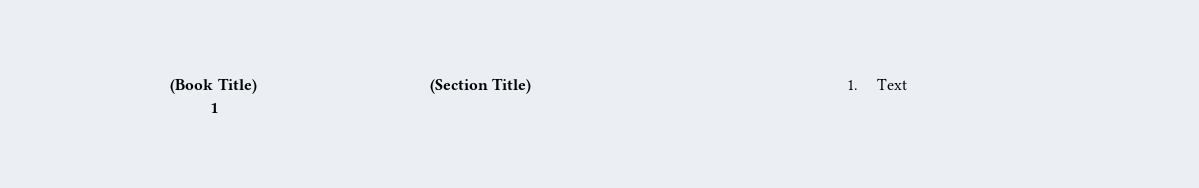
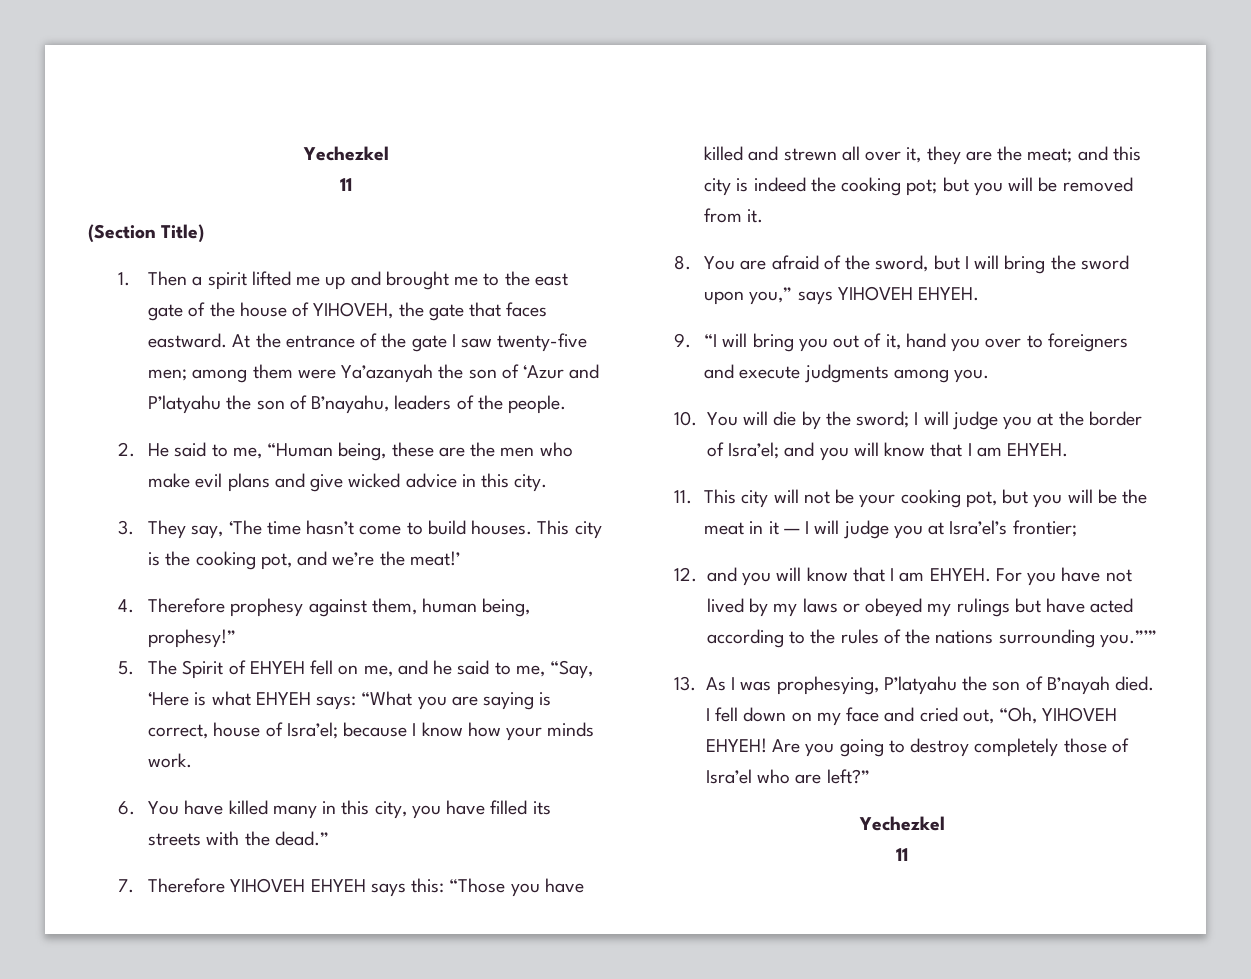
[170,78,257,94] [209,103,218,113] (Book Title) // 1 -> [302,146,389,161] [340,178,352,191] Yechezkel // 11
[877,78,908,90] Text -> [148,271,568,290] [148,302,548,321] [148,333,588,352] [148,364,600,383] [148,395,567,414] [118,442,573,461] [148,473,548,492] [118,520,602,539] [148,551,460,570] [118,598,531,617] [148,629,237,648] [118,660,594,679] [148,691,552,710] [148,722,595,741] [148,753,193,768] [118,800,551,819] [148,831,329,846] [118,878,584,897] [704,146,1141,165] [704,177,1133,196] [704,208,764,223] [674,255,1129,274] [704,286,980,305] [674,333,1128,352] [704,364,990,383] [674,411,1142,430] [706,442,1069,461] [674,489,1148,508] [704,520,1077,539] [674,567,1132,586] [706,598,1134,617] [706,629,1157,648] [674,676,1155,695] [705,707,1118,726] [705,738,1129,757] [705,769,870,784] [858,816,945,831] [896,848,908,861] Then a spirit lifted me up and brought me to the east gate of the house of YIHOVEH, the gate that faces eastward. At the entrance of the gate I saw twenty-five men; among them were Ya’azanyah the son of ‘Azur and P’latyahu the son of B’nayahu, leaders of the people. // 2. He said to me, “Human being, these are the men who make evil plans and give wicked advice in this city. // 3. They say, ‘The time hasn’t come to build houses. This city is the cooking pot, and we’re the meat!’ // 4. Therefore prophesy against them, human being, prophesy!” // 5. The Spirit of EHYEH fell on me, and he said to me, “Say, ‘Here is what EHYEH says: “What you are saying is correct, house of Isra’el; because I know how your minds work. // 6. You have killed many in this city, you have filled its streets with the dead.” // 7. Therefore YIHOVEH EHYEH says this: “Those you have killed and strewn all over it, they are the meat; and this city is indeed the cooking pot; but you will be removed from it. // 8. You are afraid of the sword, but I will bring the sword upon you,” says YIHOVEH EHYEH. // 9. “I will bring you out of it, hand you over to foreigners and execute judgments among you. // 10. You will die by the sword; I will judge you at the border of Isra’el; and you will know that I am EHYEH. // 11. This city will not be your cooking pot, but you will be the meat in it — I will judge you at Isra’el’s frontier; // 12. and you will know that I am EHYEH. For you have not lived by my laws or obeyed my rulings but have acted according to the rules of the nations surrounding you.”’” // 13. As I was prophesying, P’latyahu the son of B’nayah died. I fell down on my face and cried out, “Oh, YIHOVEH EHYEH! Are you going to destroy completely those of Isra’el who are left?” // Yechezkel // 11

